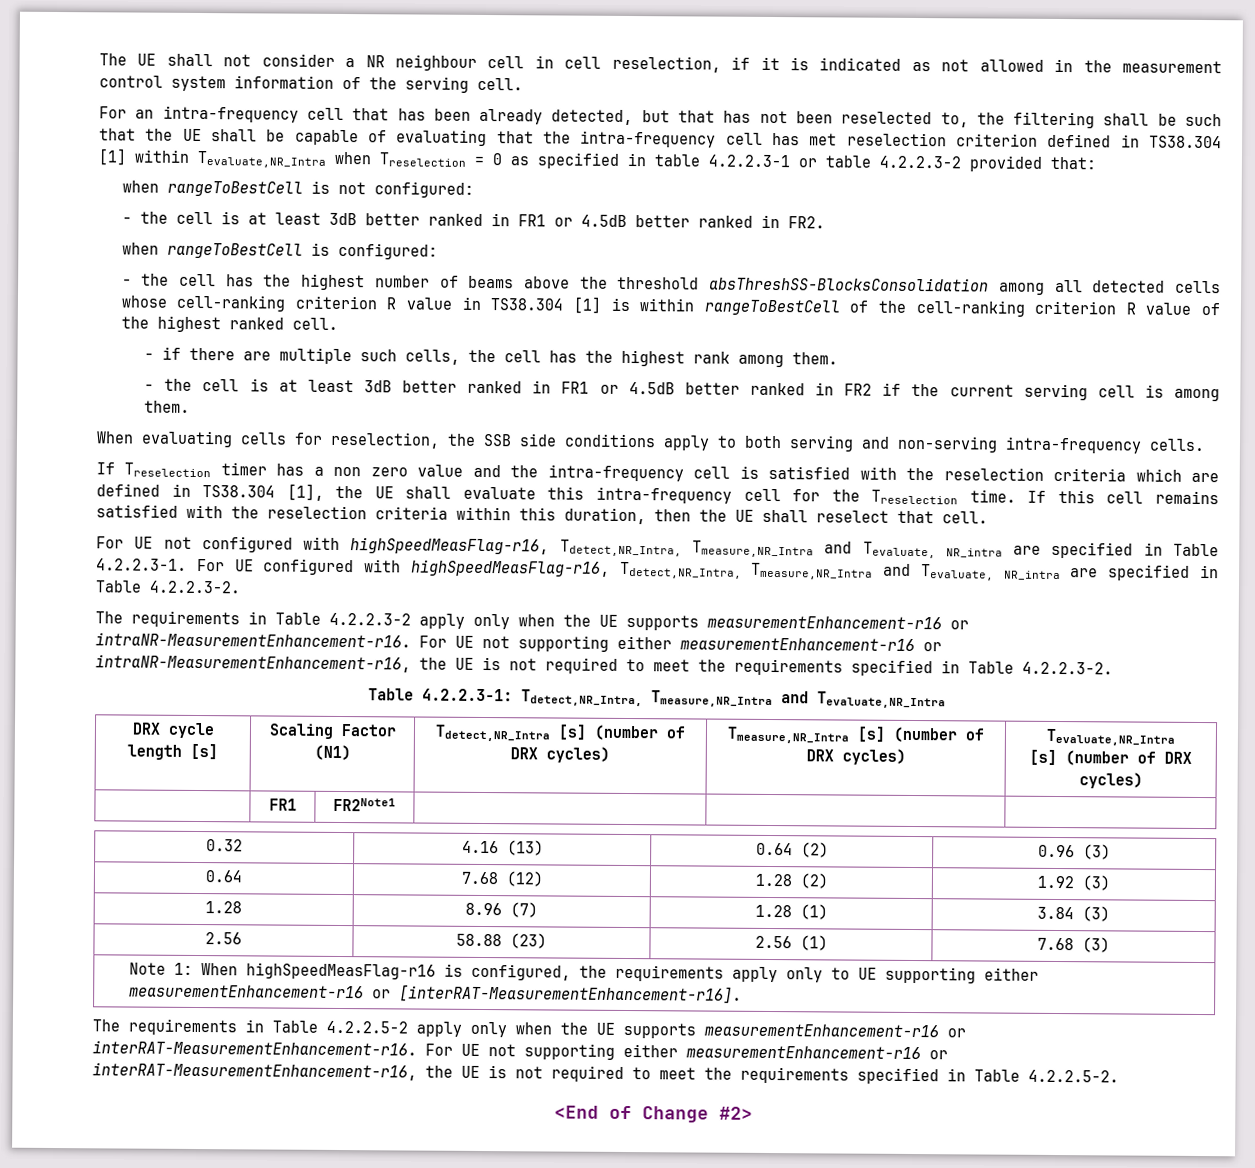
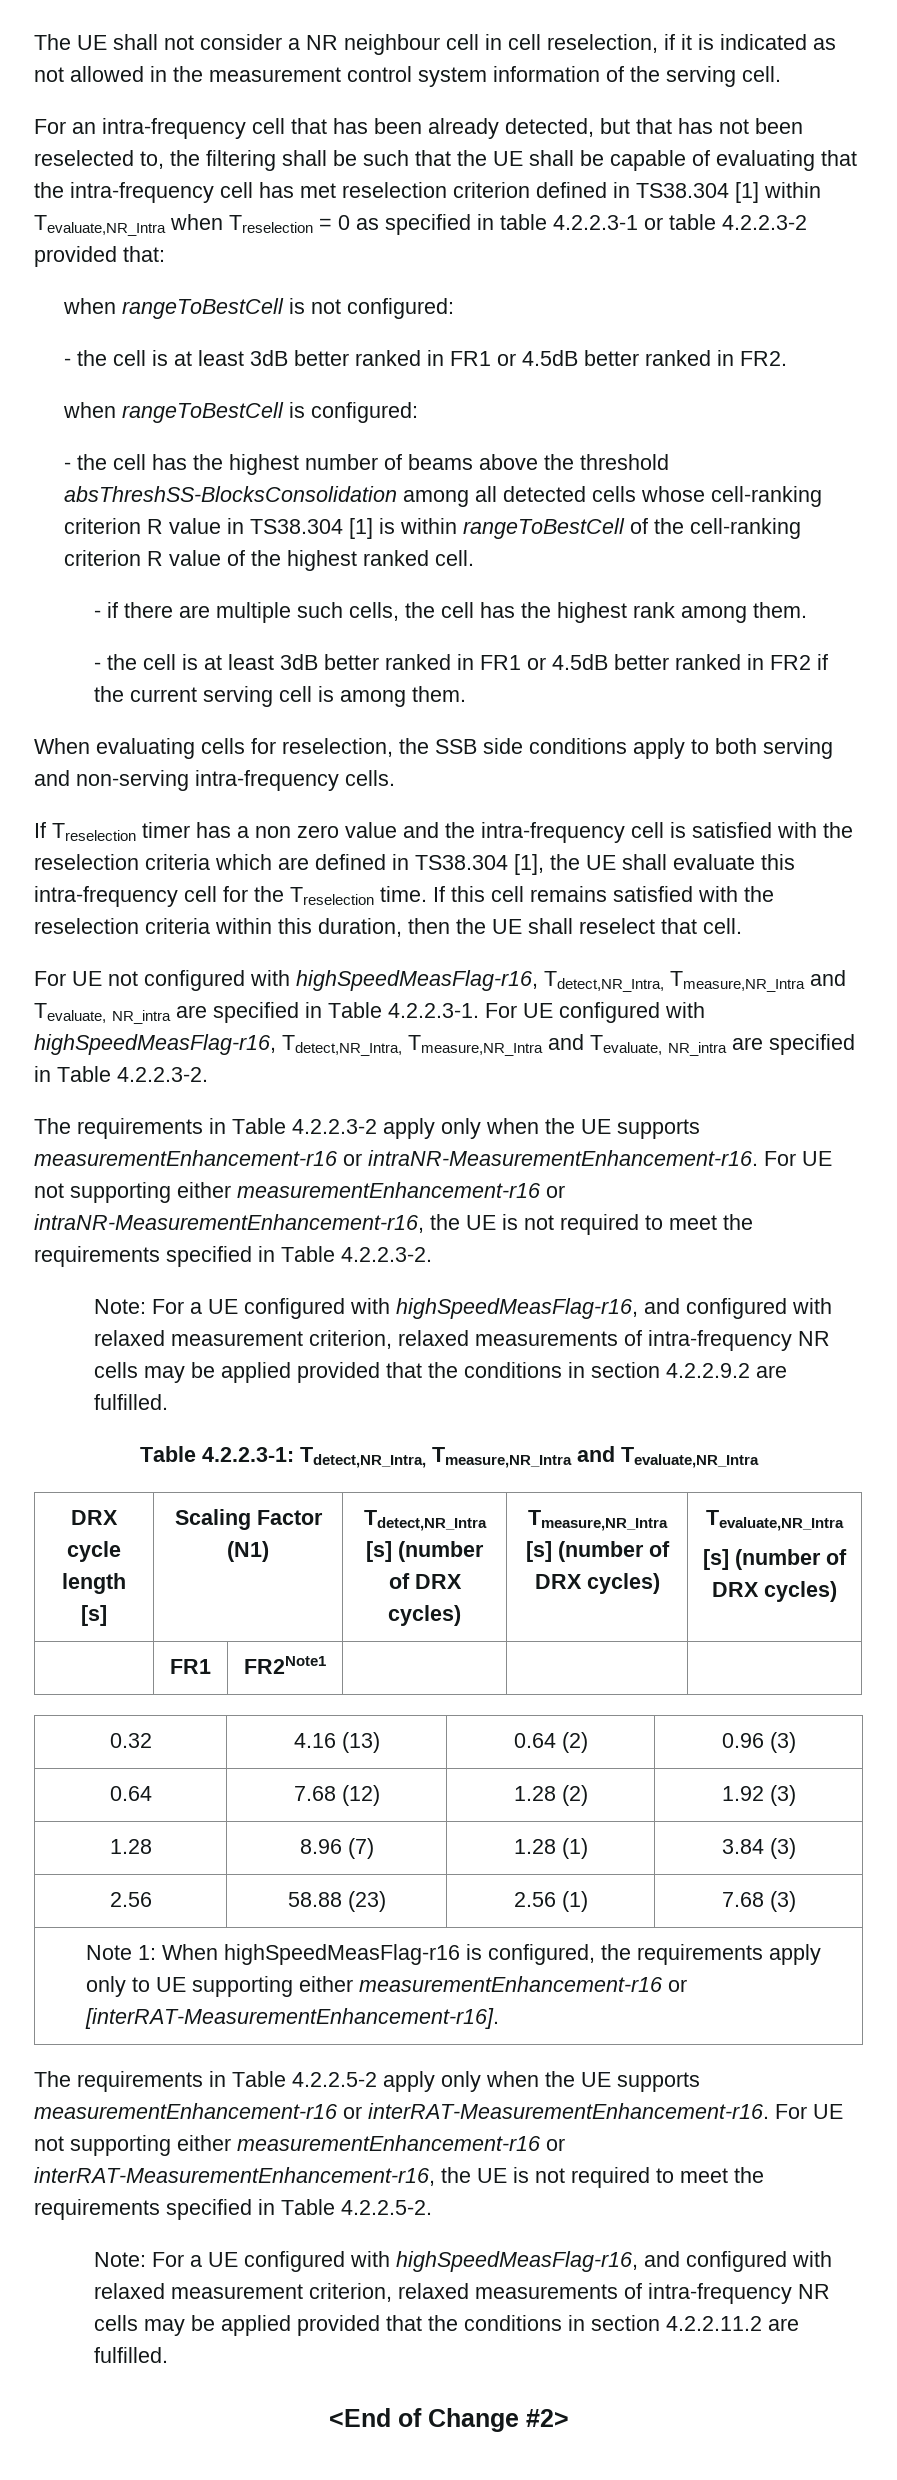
(1113, 668) none -> [94,1298,833,1319] [94,1330,831,1351] [94,1362,788,1383] [94,1394,169,1410] // Note: For a UE configured with highSpeedMeasFlag-r16, and configured with relaxed measurement criterion, relaxed measurements of intra-frequency NR cells may be applied provided that the conditions in section 4.2.2.9.2 are fulfilled.
(1119, 1076) none -> [94,2251,833,2272] [94,2283,831,2304] [94,2315,800,2336] [94,2347,169,2363] // Note: For a UE configured with highSpeedMeasFlag-r16, and configured with relaxed measurement criterion, relaxed measurements of intra-frequency NR cells may be applied provided that the conditions in section 4.2.2.11.2 are fulfilled.

